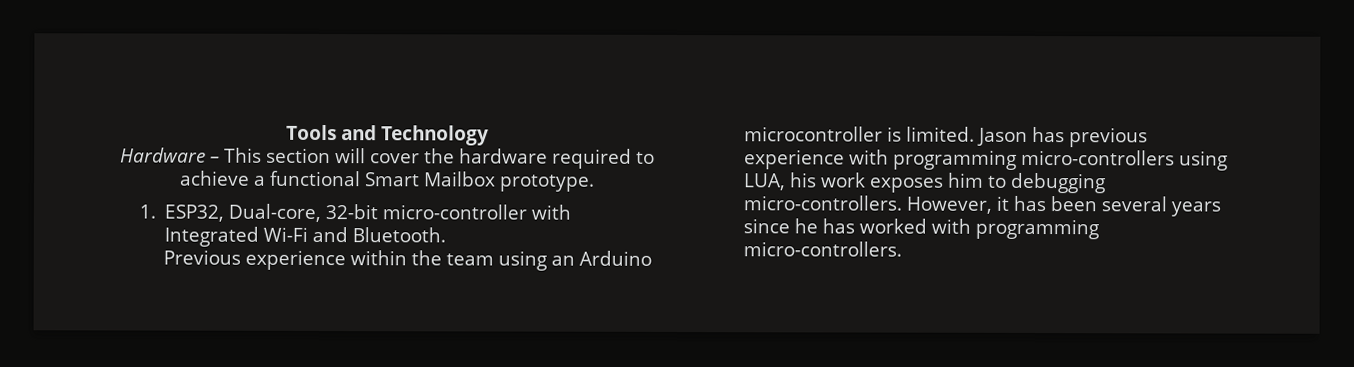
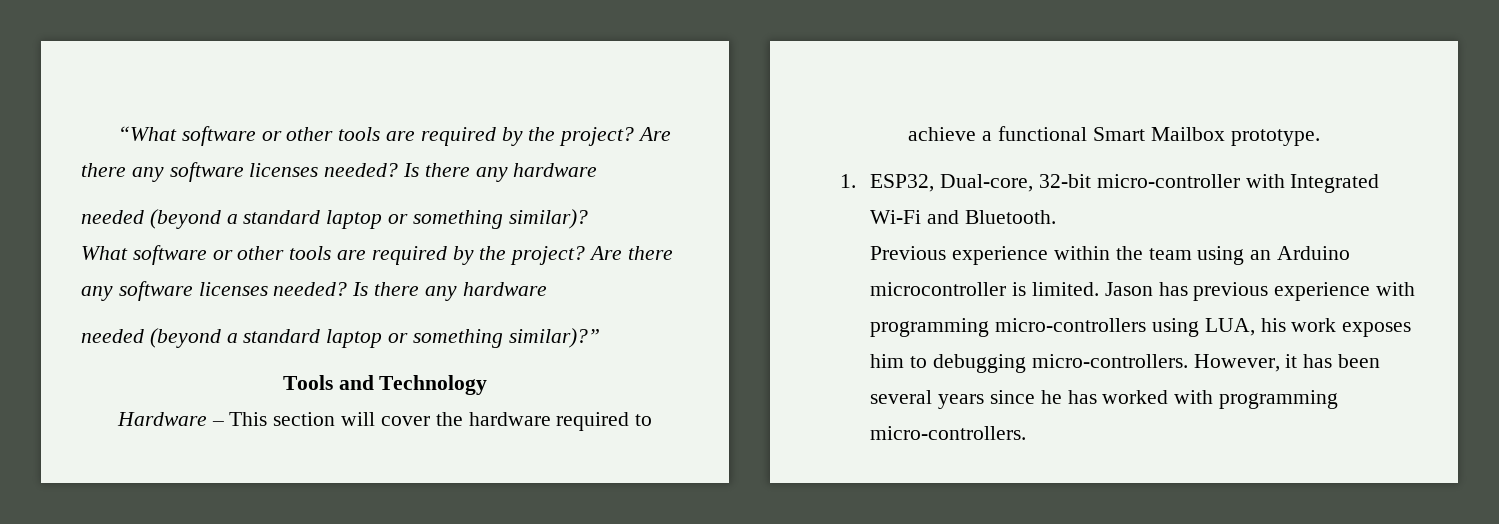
(285, 132) none -> [118,126,672,146] [81,162,598,182] [81,209,588,229] [81,245,673,265] [81,281,547,301] [81,328,600,348] “What software or other tools are required by the project? Are there any software licenses needed? Is there any hardware // needed (beyond a standard laptop or something similar)? // What software or other tools are required by the project? Are there any software licenses needed? Is there any hardware // needed (beyond a standard laptop or something similar)?” //

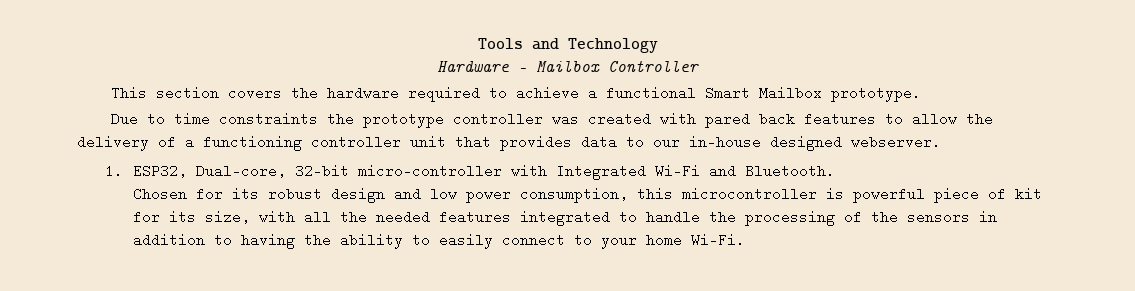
[118,126,672,146] [81,162,598,182] [81,209,588,229] [81,245,673,265] [81,281,547,301] [81,328,600,348] “What software or other tools are required by the project? Are there any software licenses needed? Is there any hardware // needed (beyond a standard laptop or something similar)? // What software or other tools are required by the project? Are there any software licenses needed? Is there any hardware // needed (beyond a standard laptop or something similar)?” // -> (477, 43) none
[229,412,430,426] This section will cover -> [536,60,699,72] [110,86,282,100] Mailbox Controller // This section covers
(1320, 137) none -> [110,112,993,128] [77,135,941,151] // Due to time constraints the prototype controller was created with pared back features to allow the delivery of a functioning controller unit that provides data to our in-house designed webserver.
[870,246,1350,265] [870,282,1415,301] [870,318,1412,337] [870,354,1380,373] [870,390,1338,409] [870,426,1027,440] Previous experience within the team using an Arduino microcontroller is limited. Jason has previous experience with programming micro-controllers using LUA, his work exposes him to debugging micro-controllers. However, it has been several years since he has worked with programming micro-controllers. -> [133,187,1043,203] [133,210,998,226] [133,233,746,249] Chosen for its robust design and low power consumption, this microcontroller is powerful piece of kit for its size, with all the needed features integrated to handle the processing of the sensors in addition to having the ability to easily connect to your home Wi-Fi.

